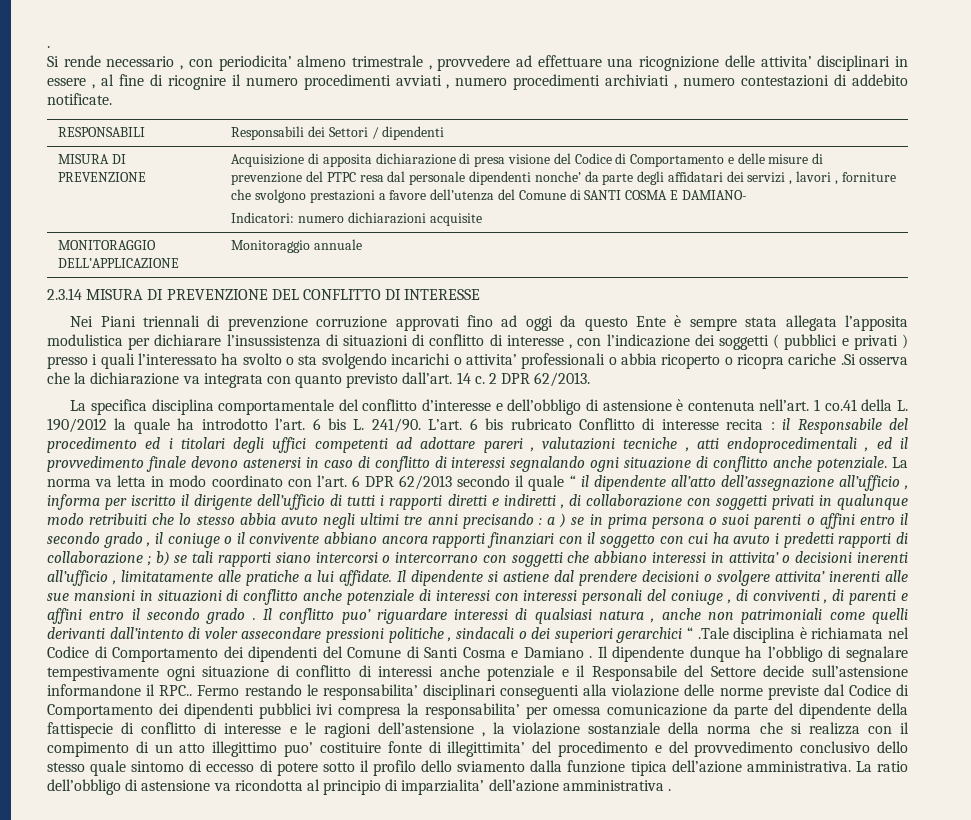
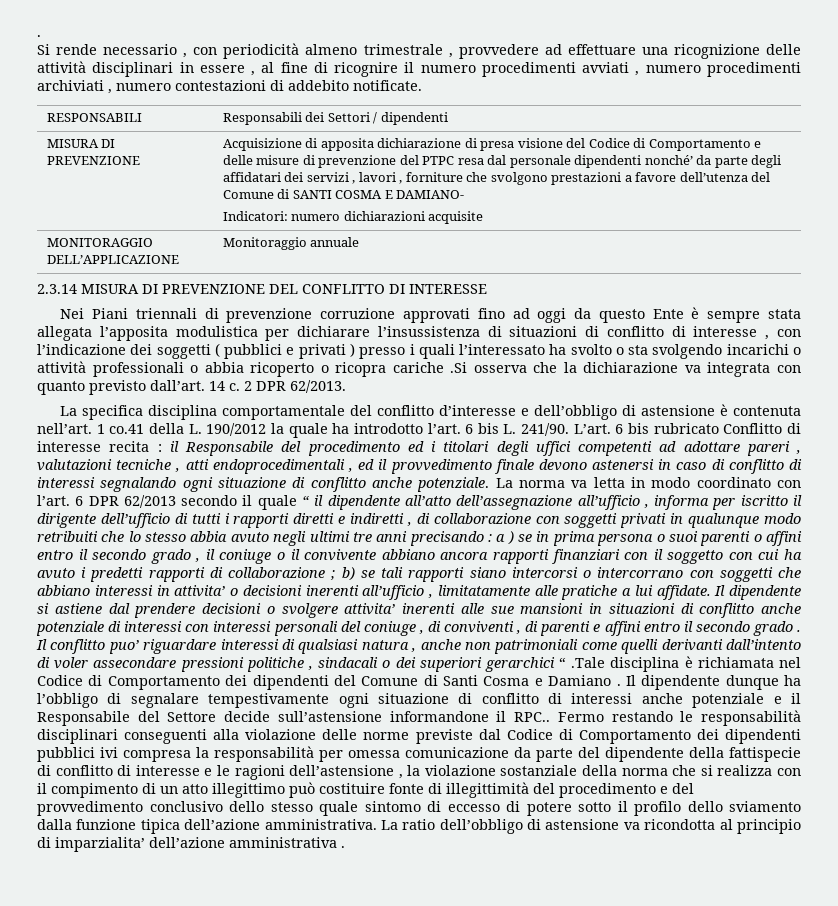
[218,55,292,71] periodicita’ -> [223,43,300,59] periodicità
[760,56,812,67] attivita’ -> [37,61,86,73] attività
[534,171,581,182] nonche’ -> [644,155,693,165] nonché’
[465,354,517,365] attivita’ -> [37,361,86,373] attività
[322,684,418,700] responsabilita’ -> [701,710,802,726] responsabilità
[425,703,521,719] responsabilita’ -> [214,746,314,762] responsabilità
[284,742,314,757] puo’ -> [289,782,315,798] può
[447,741,526,757] illegittimita’ -> [446,782,529,798] illegittimità

